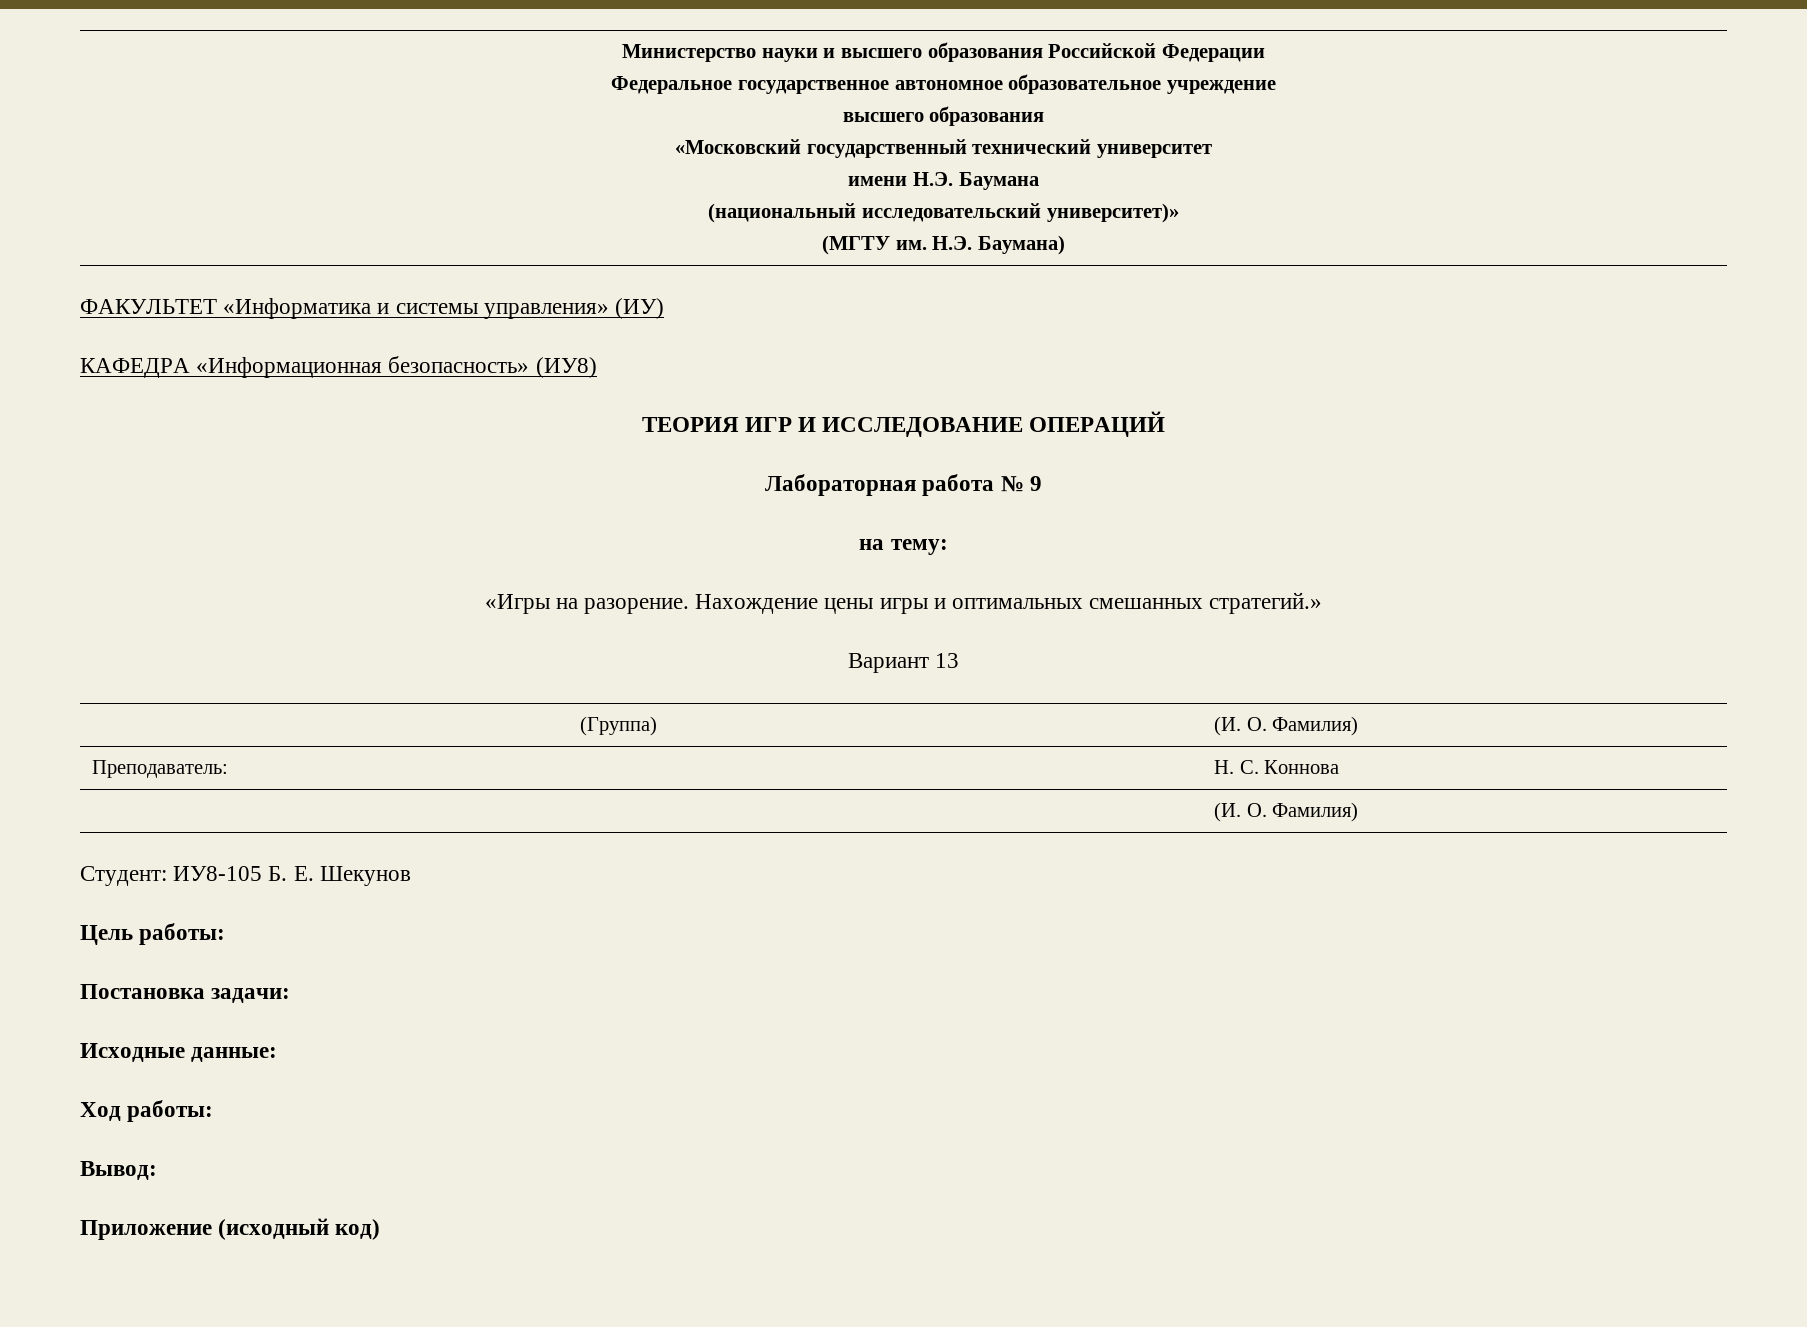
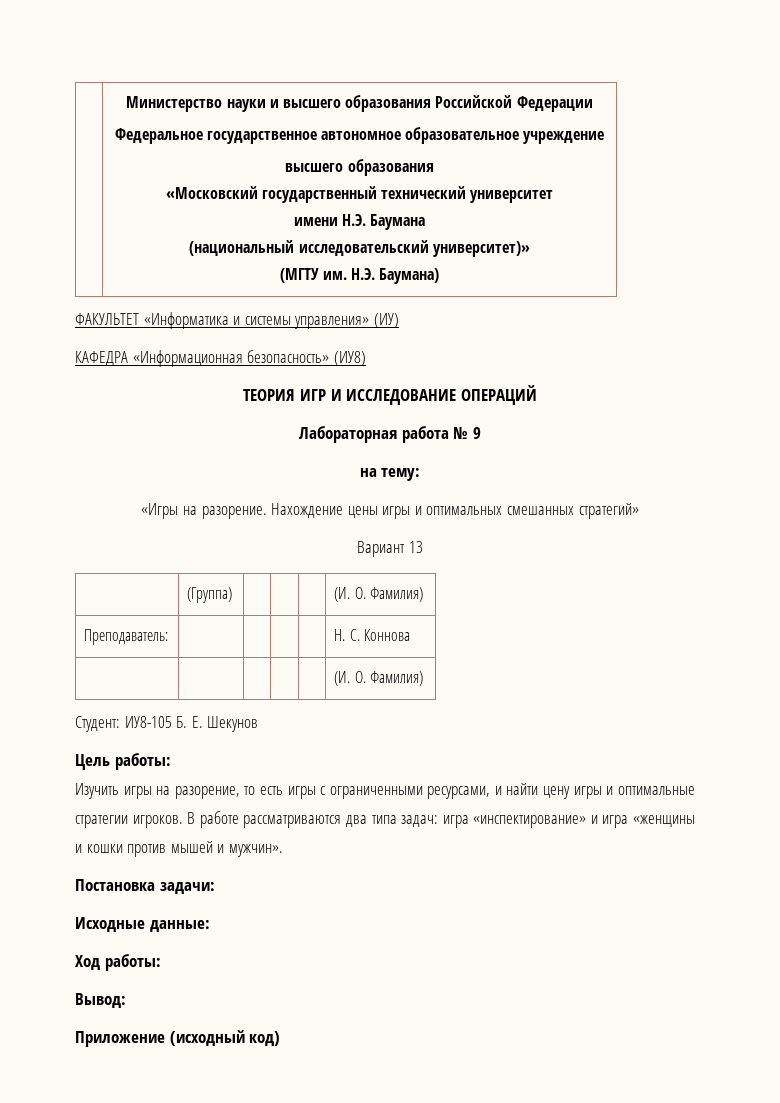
[1209,592,1323,614] стратегий.» -> [578,503,639,519] стратегий»
(226, 934) none -> [75,783,695,799] [75,811,696,828] [75,841,283,857] // Изучить игры на разорение, то есть игры с ограниченными ресурсами, и найти цену игры и оптимальные стратегии игроков. В работе рассматриваются два типа задач: игра «инспектирование» и игра «женщины и кошки против мышей и мужчин».

